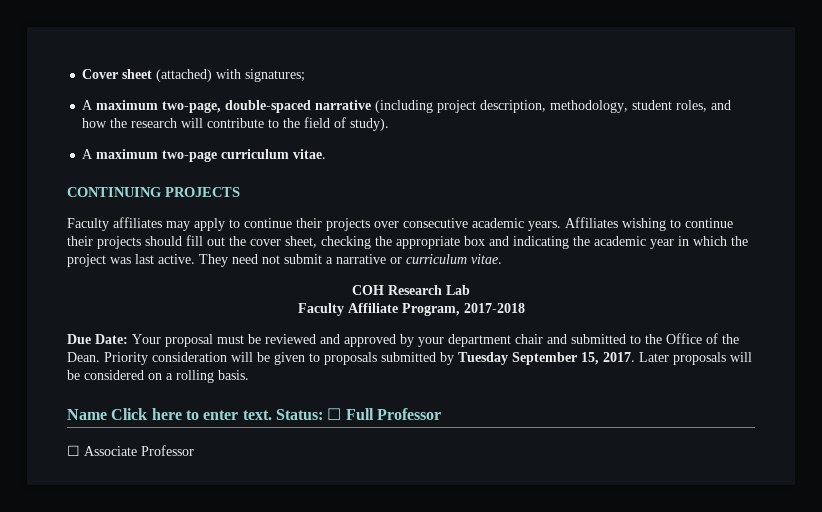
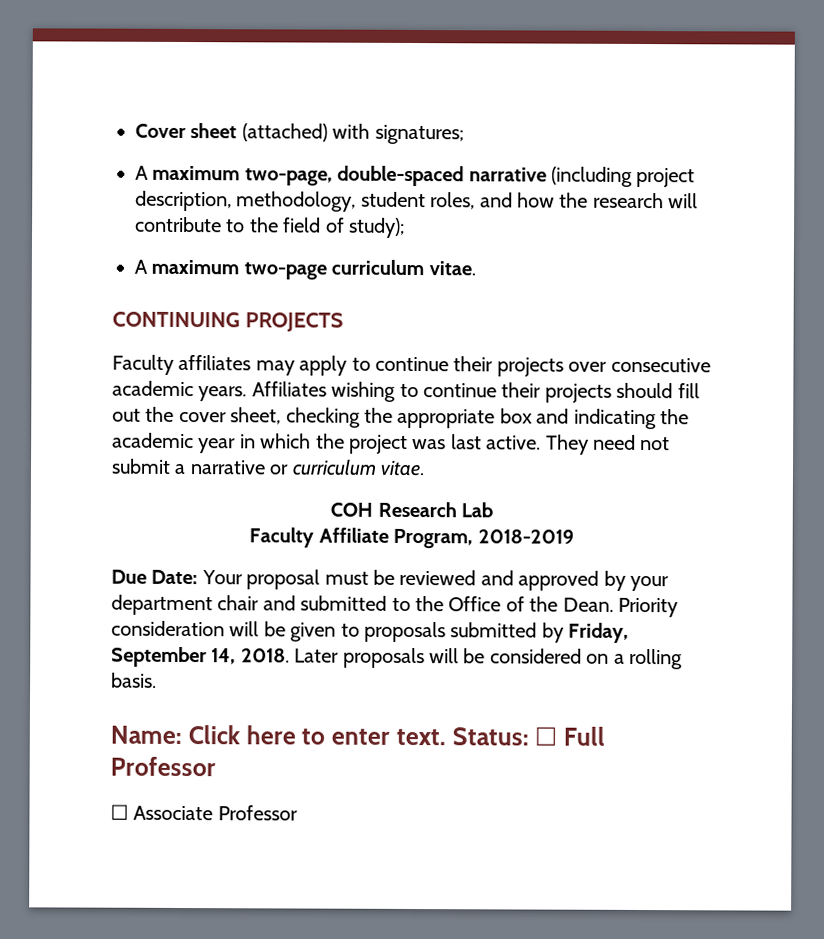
[350,118,390,131] study). -> [349,217,405,238] study);
[463,303,525,313] 2017-2018 -> [477,529,574,544] 2018-2019
[458,352,635,365] Tuesday September 15, 2017. -> [568,622,630,643] [111,646,290,668] Friday, September 14, 2018.
[67,409,107,420] Name -> [110,725,182,744] Name:

